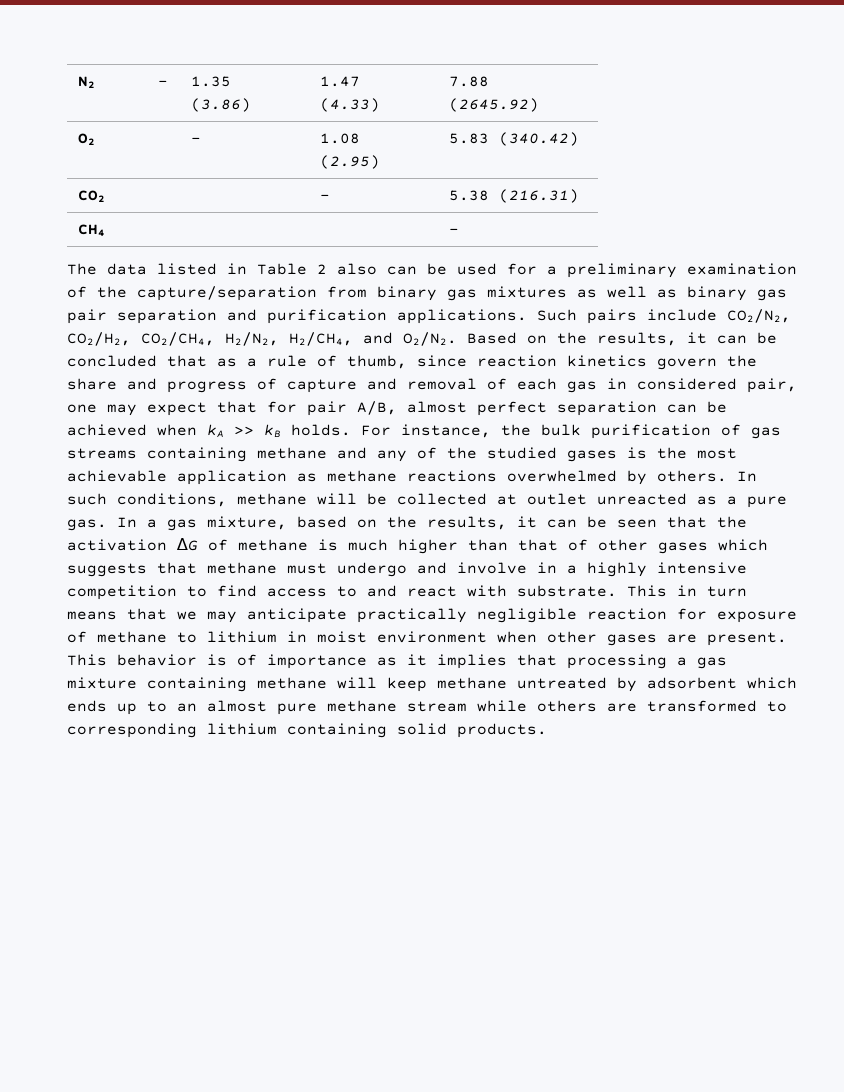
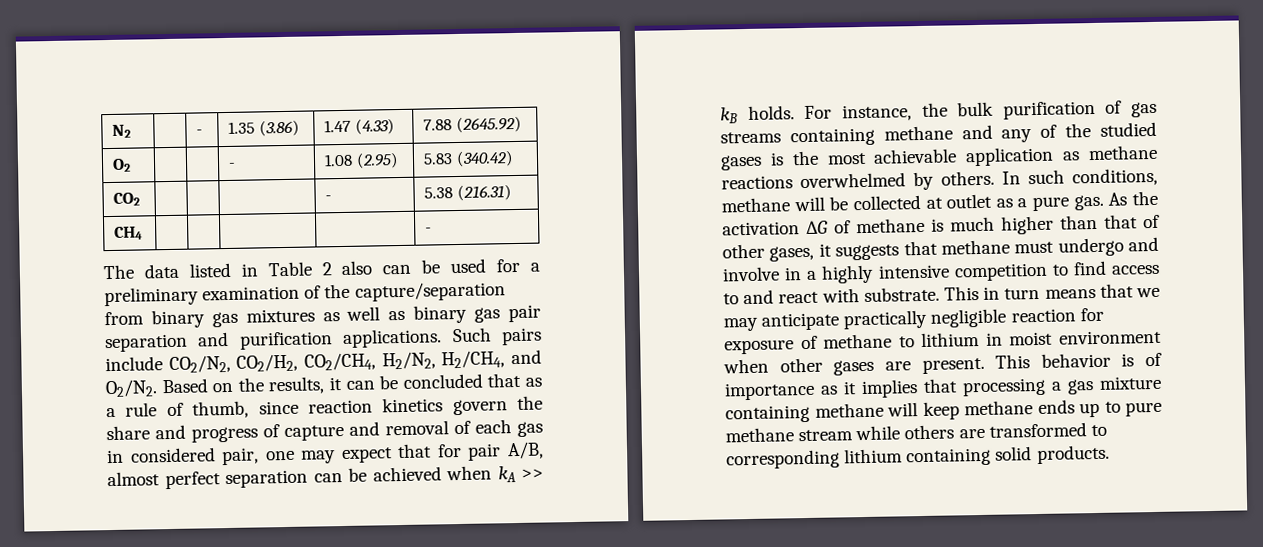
[597,493,687,505] unreacted -> (993, 201) none
[117,516,707,531] In a gas mixture, based on the results, it can be seen that -> [1108,192,1128,206] As
[658,539,768,554] gases which -> [769,243,832,262] gases, it
[517,677,797,692] untreated by adsorbent which -> (1033, 408) none
[177,700,267,712] an almost -> (1121, 407) none

